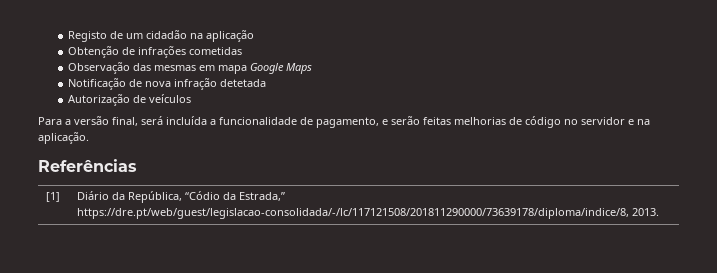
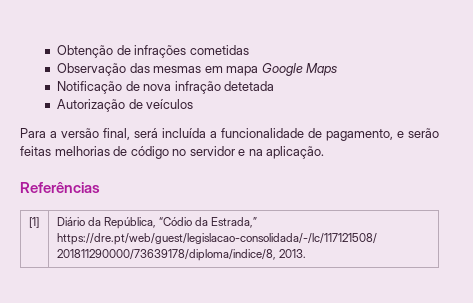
[68,30,255,42] Registo de um cidadão na aplicação // -> (57, 51) none

